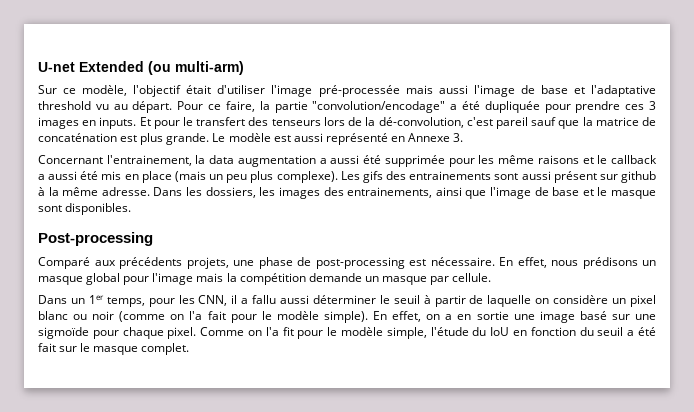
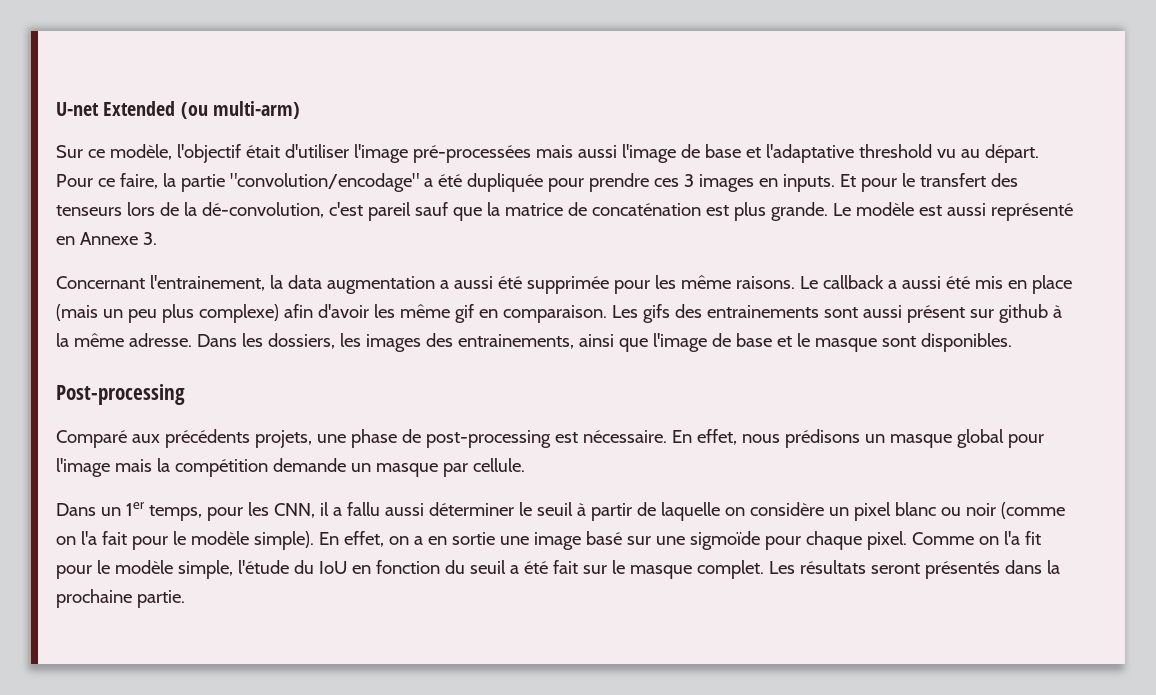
[318,85,400,97] pré-processée -> [412,145,531,163] pré-processées
[537,155,608,164] raisons et le -> [735,276,818,289] raisons. Le
[276,171,338,183] complexe). -> [198,304,607,323] complexe) afin d'avoir les même gif en comparaison.
(190, 349) none -> [768,560,1060,579] [56,589,185,608] Les résultats seront présentés dans la prochaine partie.

